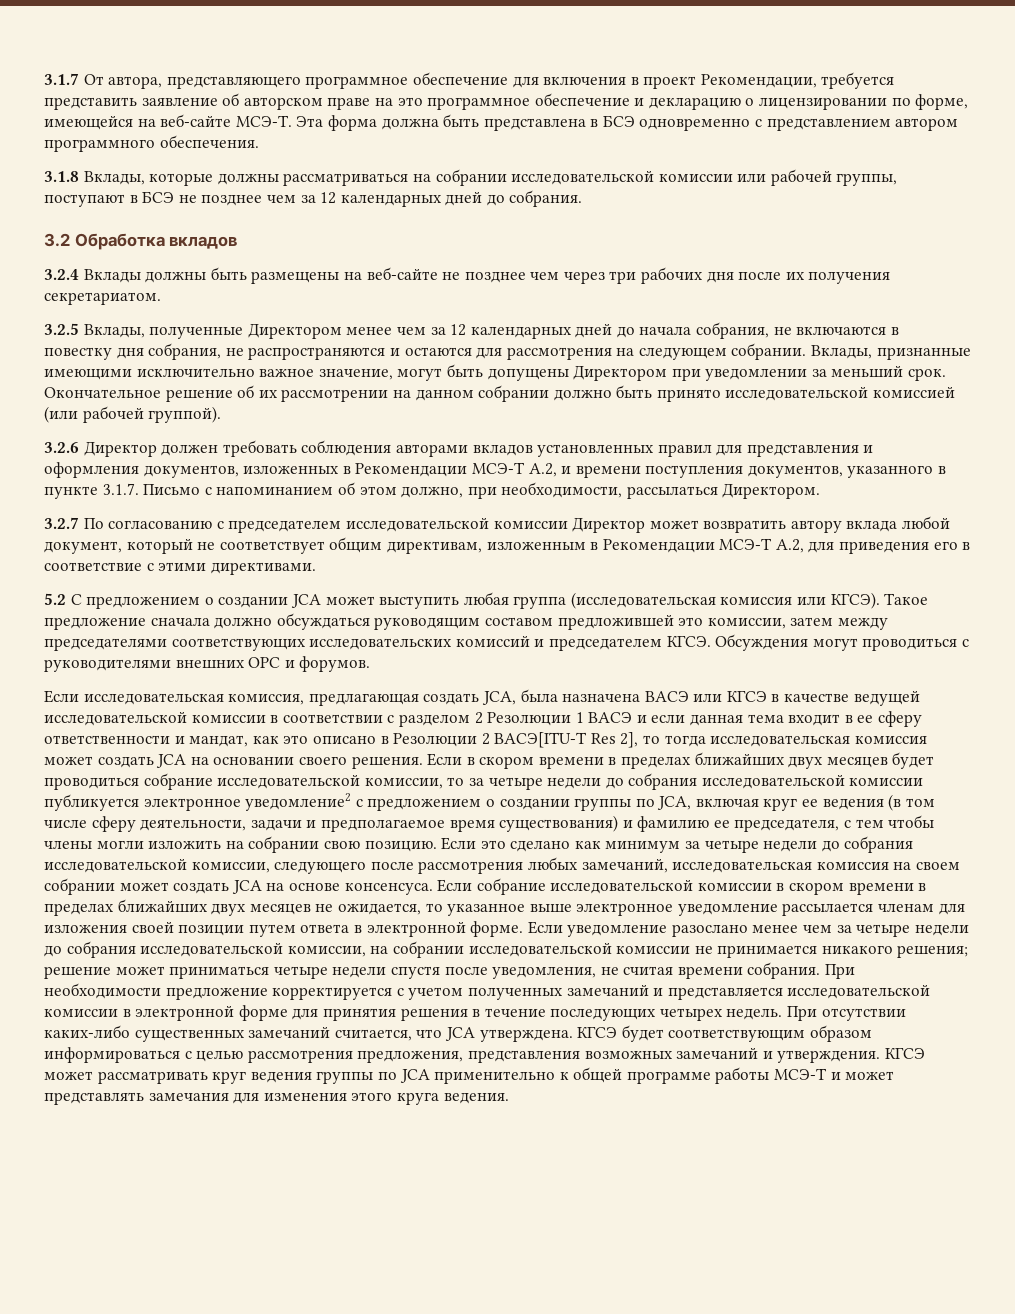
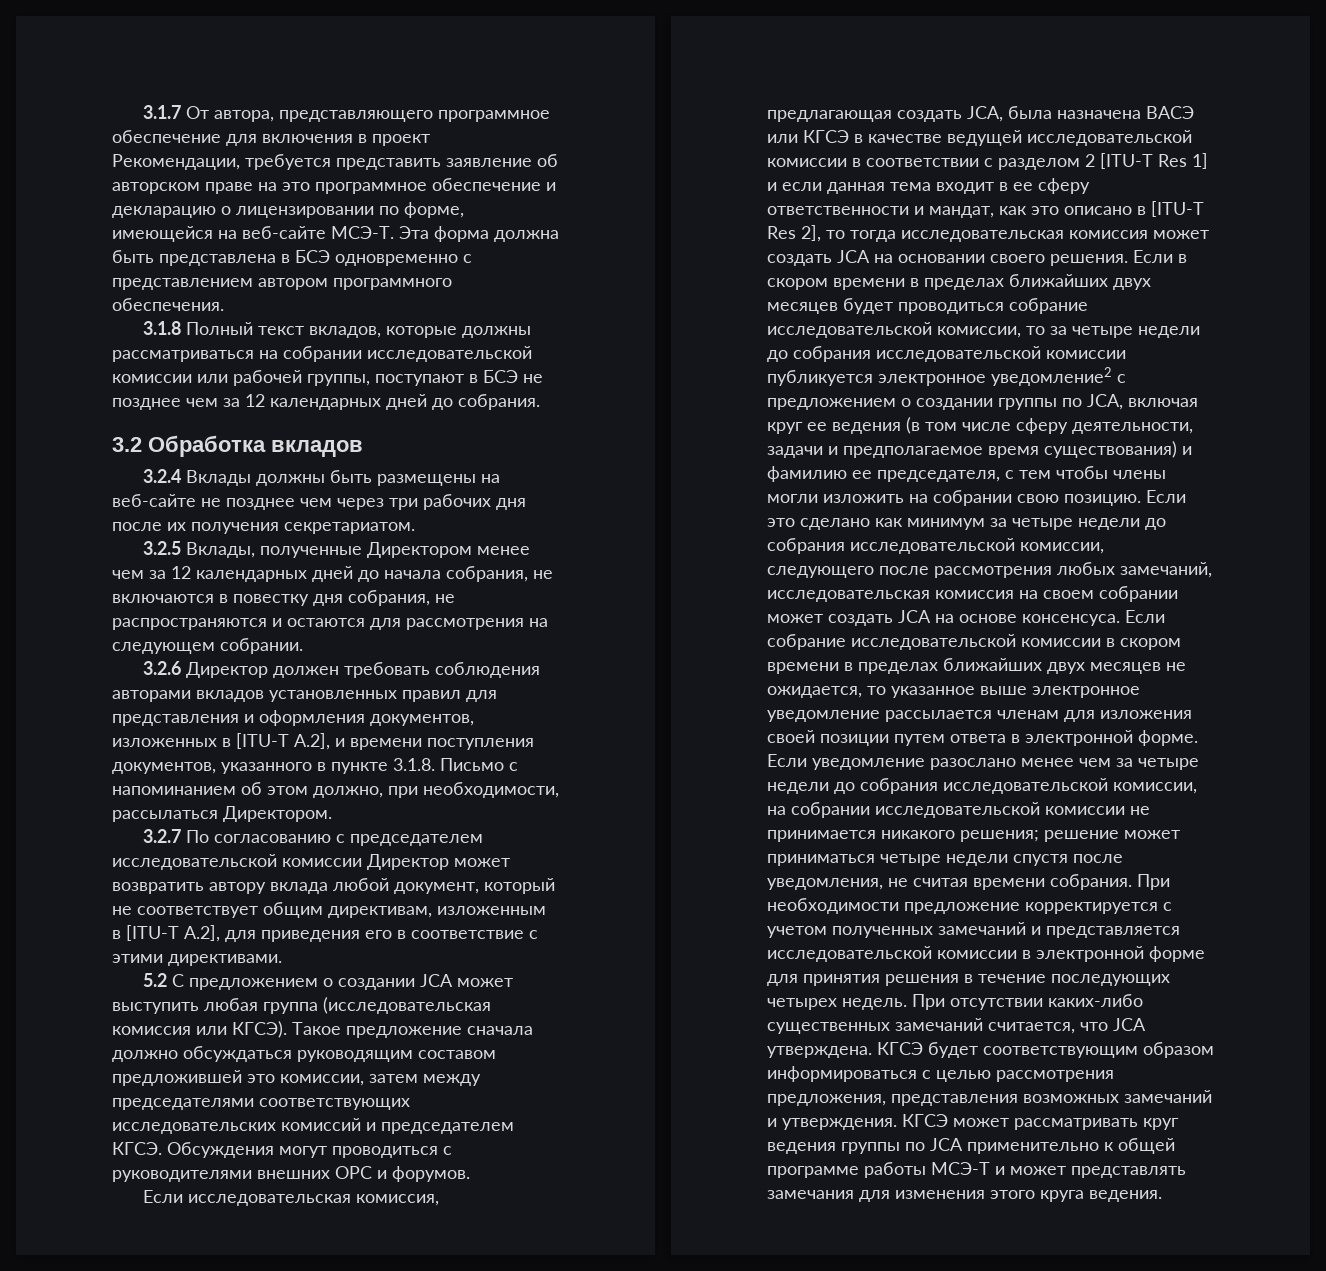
[83,171,145,185] Вклады, -> [185,322,381,338] Полный текст вкладов,
[811,345,971,360] [44,364,947,381] [44,385,956,402] [44,406,222,423] Вклады, признанные имеющими исключительно важное значение, могут быть допущены Директором при уведомлении за меньший срок. Окончательное решение об их рассмотрении на данном собрании должно быть принято исследовательской комиссией (или рабочей группой). -> (303, 646) none
[355,462,557,477] Рекомендации МСЭ-Т А.2, -> [236,733,330,750] [ITU-T А.2],
[102,483,139,495] 3.1.7. -> [393,758,435,771] 3.1.8.
[602,538,804,553] Рекомендации МСЭ-Т А.2, -> [126,925,220,942] [ITU-T А.2],
[487,712,633,726] Резолюции 1 ВАСЭ -> [1100,153,1208,169] [ITU-T Res 1]
[393,732,588,748] Резолюции 2 ВАСЭ[ITU-T -> [1151,201,1204,217] [ITU-T

